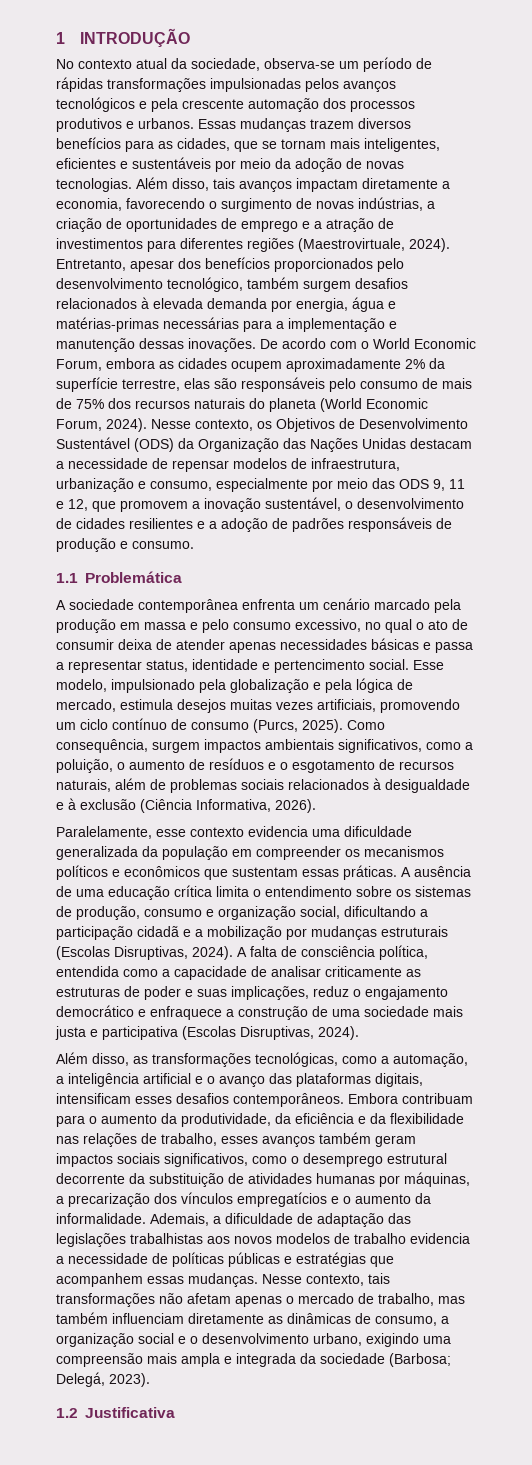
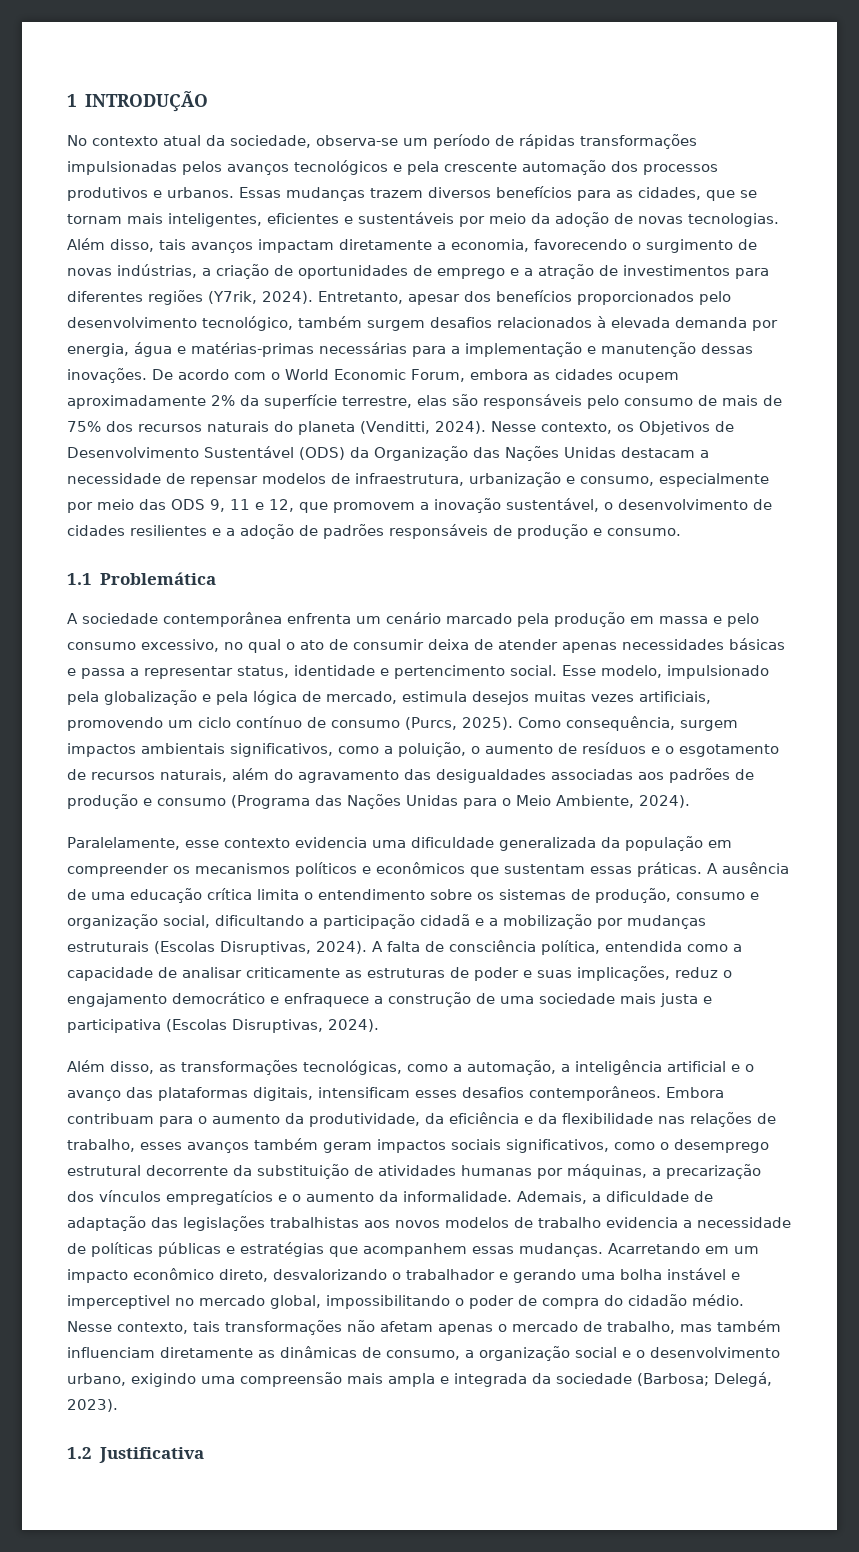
[298,238,405,252] (Maestrovirtuale, -> [208,291,257,304] (Y7rik,
[320,398,428,412] [56,419,102,431] (World Economic Forum, -> [360,421,430,434] (Venditti,
[150,778,470,793] [56,798,316,813] de problemas sociais relacionados à desigualdade e à exclusão (Ciência Informativa, 2026). -> [274,768,754,783] [67,794,690,809] do agravamento das desigualdades associadas aos padrões de produção e consumo (Programa das Nações Unidas para o Meio Ambiente, 2024).
(258, 1280) none -> [608,1243,759,1254] [67,1268,740,1283] [67,1294,744,1309] Acarretando em um impacto econômico direto, desvalorizando o trabalhador e gerando uma bolha instável e imperceptivel no mercado global, impossibilitando o poder de compra do cidadão médio.

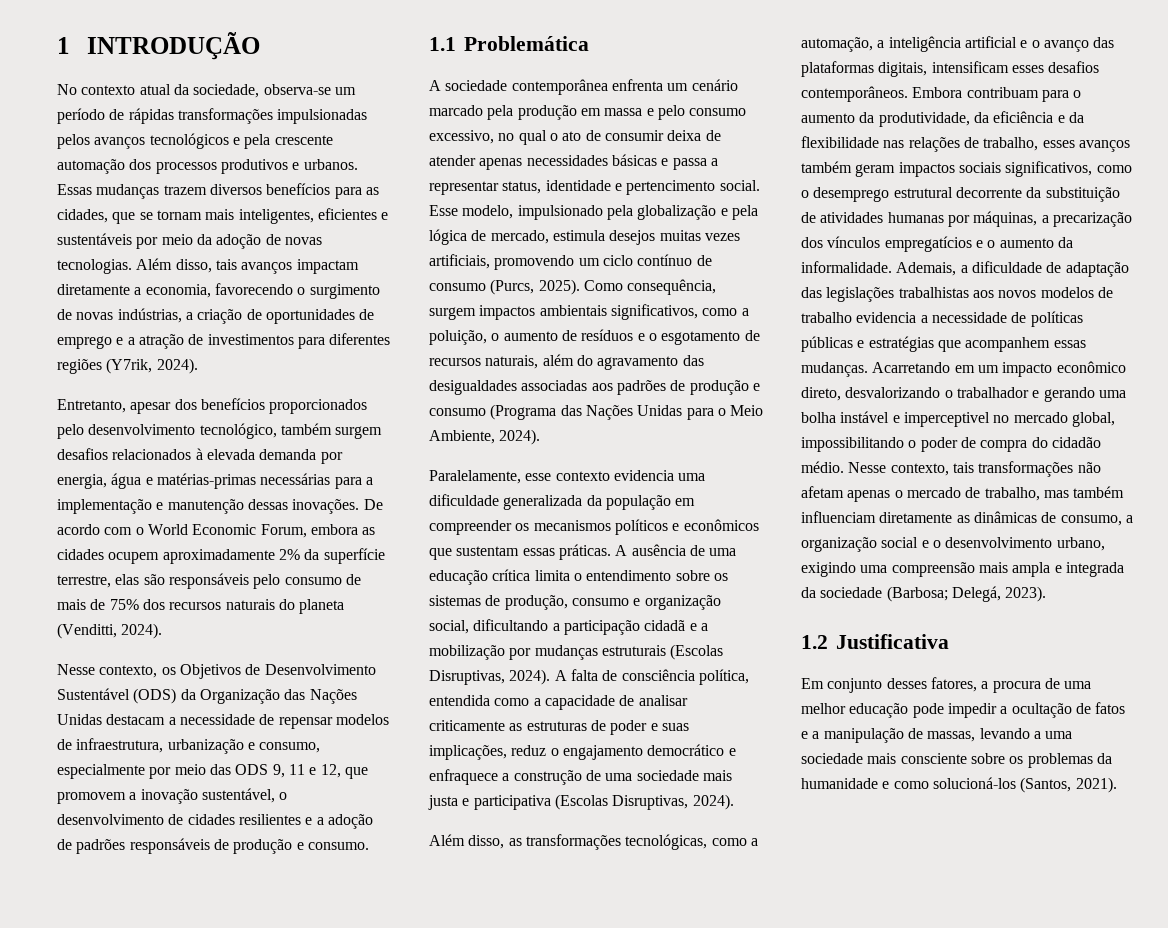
(313, 297) none -> (198, 366) //
(486, 427) none -> (163, 631) //
(204, 1455) none -> [801,677,1092,693] [801,702,1126,718] [801,728,1073,743] [801,753,1112,768] [801,777,1117,793] // Em conjunto desses fatores, a procura de uma melhor educação pode impedir a ocultação de fatos e a manipulação de massas, levando a uma sociedade mais consciente sobre os problemas da humanidade e como solucioná-los (Santos, 2021).

